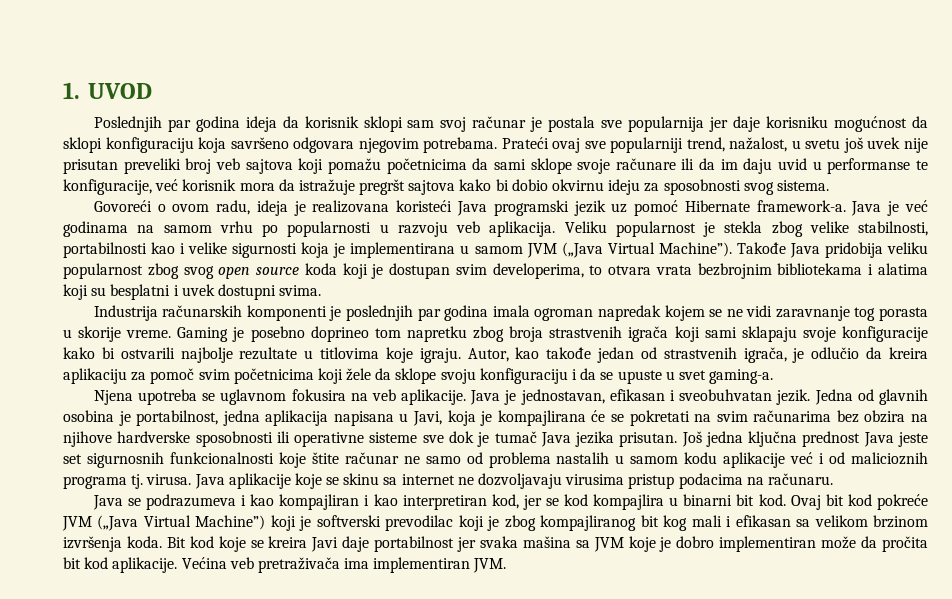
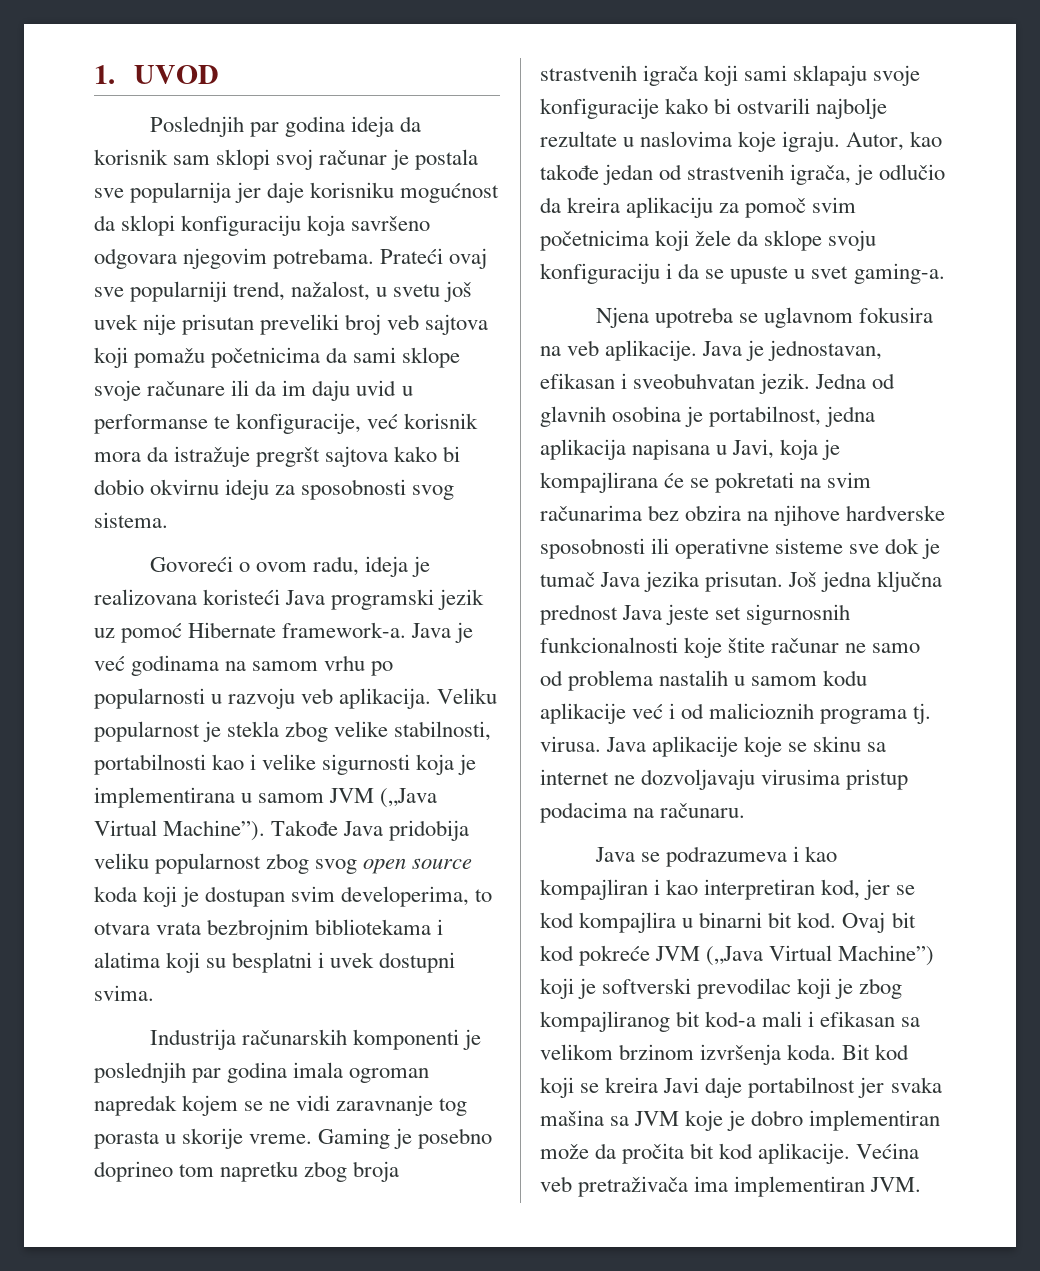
[363,116,435,132] sklopi sam -> [173,149,271,170] sam sklopi
[320,347,380,359] titlovima -> [640,131,733,147] naslovima
[663,515,688,531] kog -> [705,1011,757,1027] kod-a
[218,536,246,552] koje -> [540,1077,574,1098] koji

